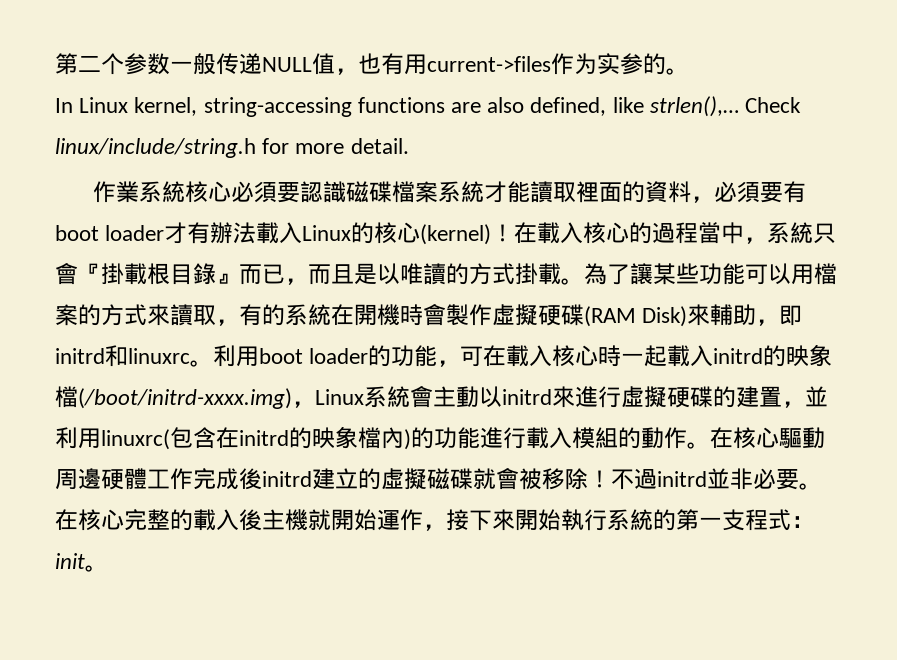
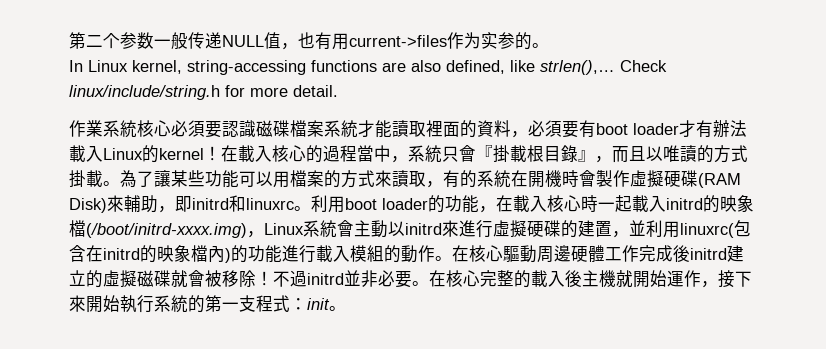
[374,222,492,245] 核心(kernel) -> [159,148,204,160] kernel
[239,263,377,285] 而已，而且是 -> [595,146,646,163] ，而且
[460,346,484,367] 可 -> (496, 209) none

